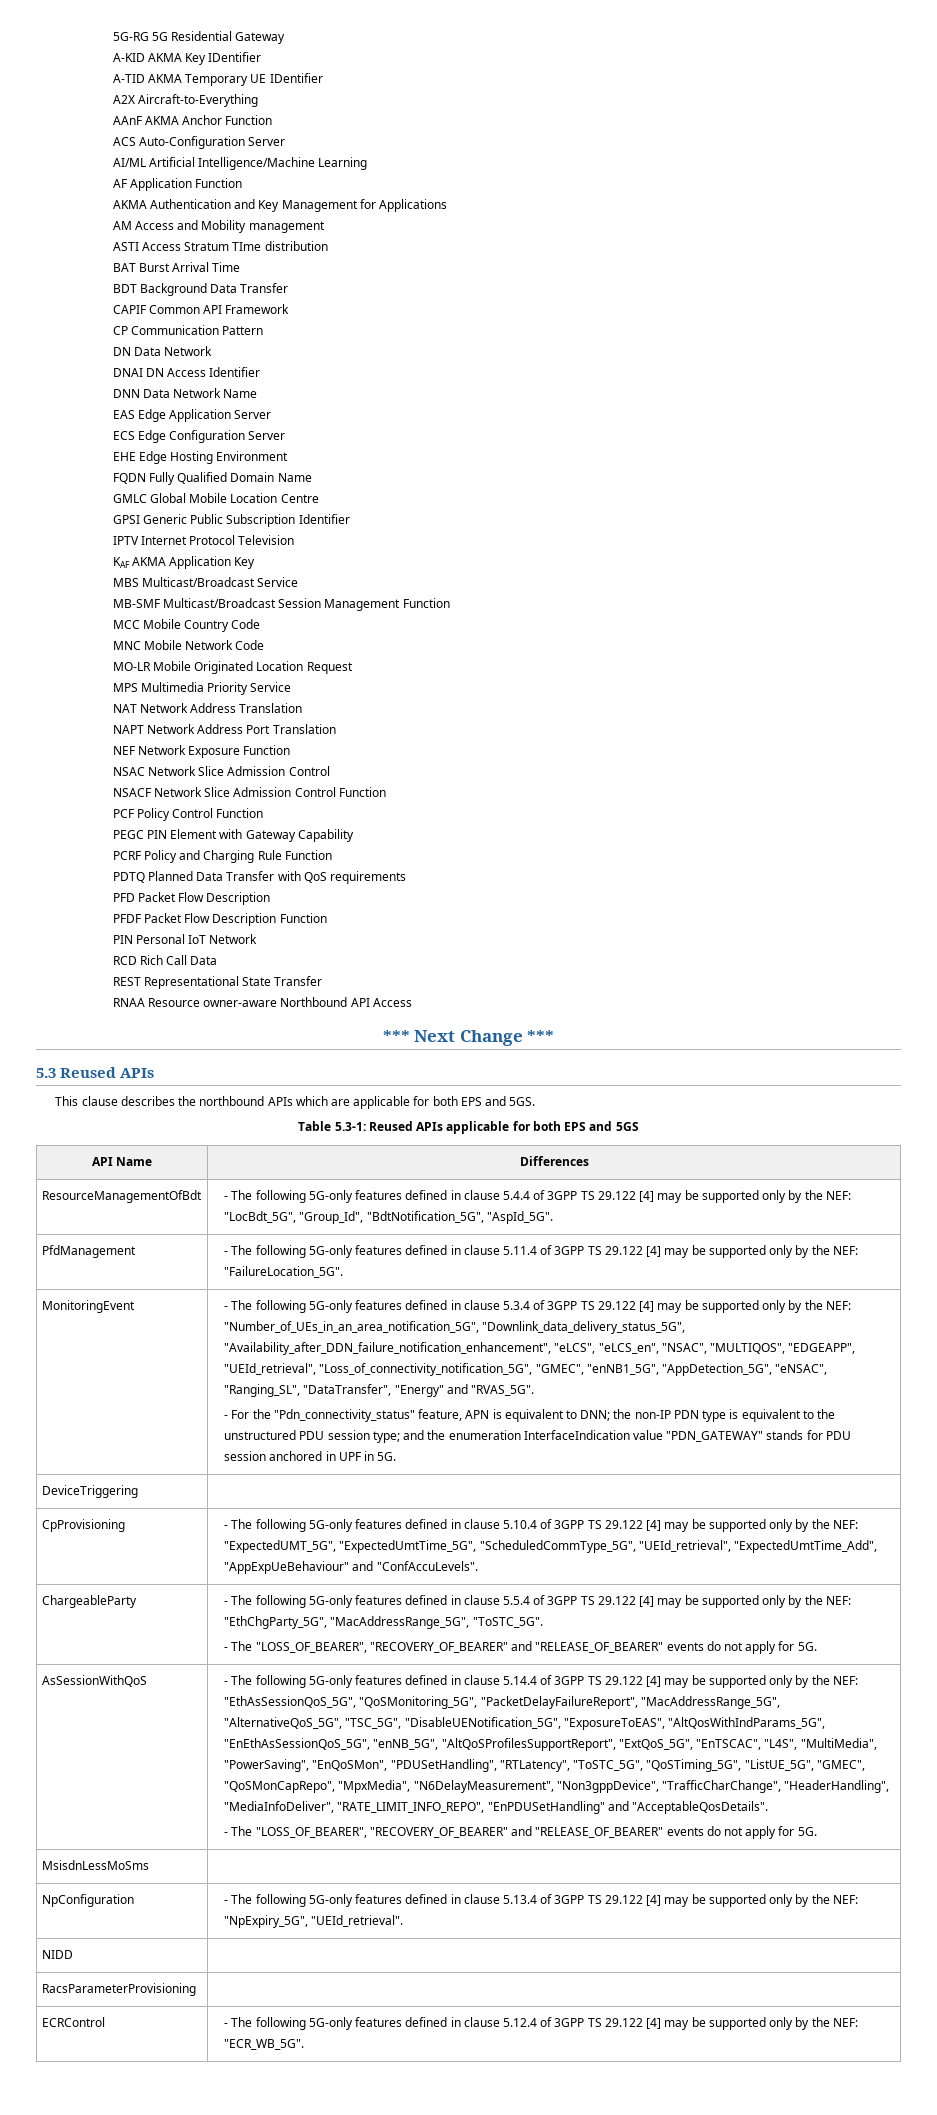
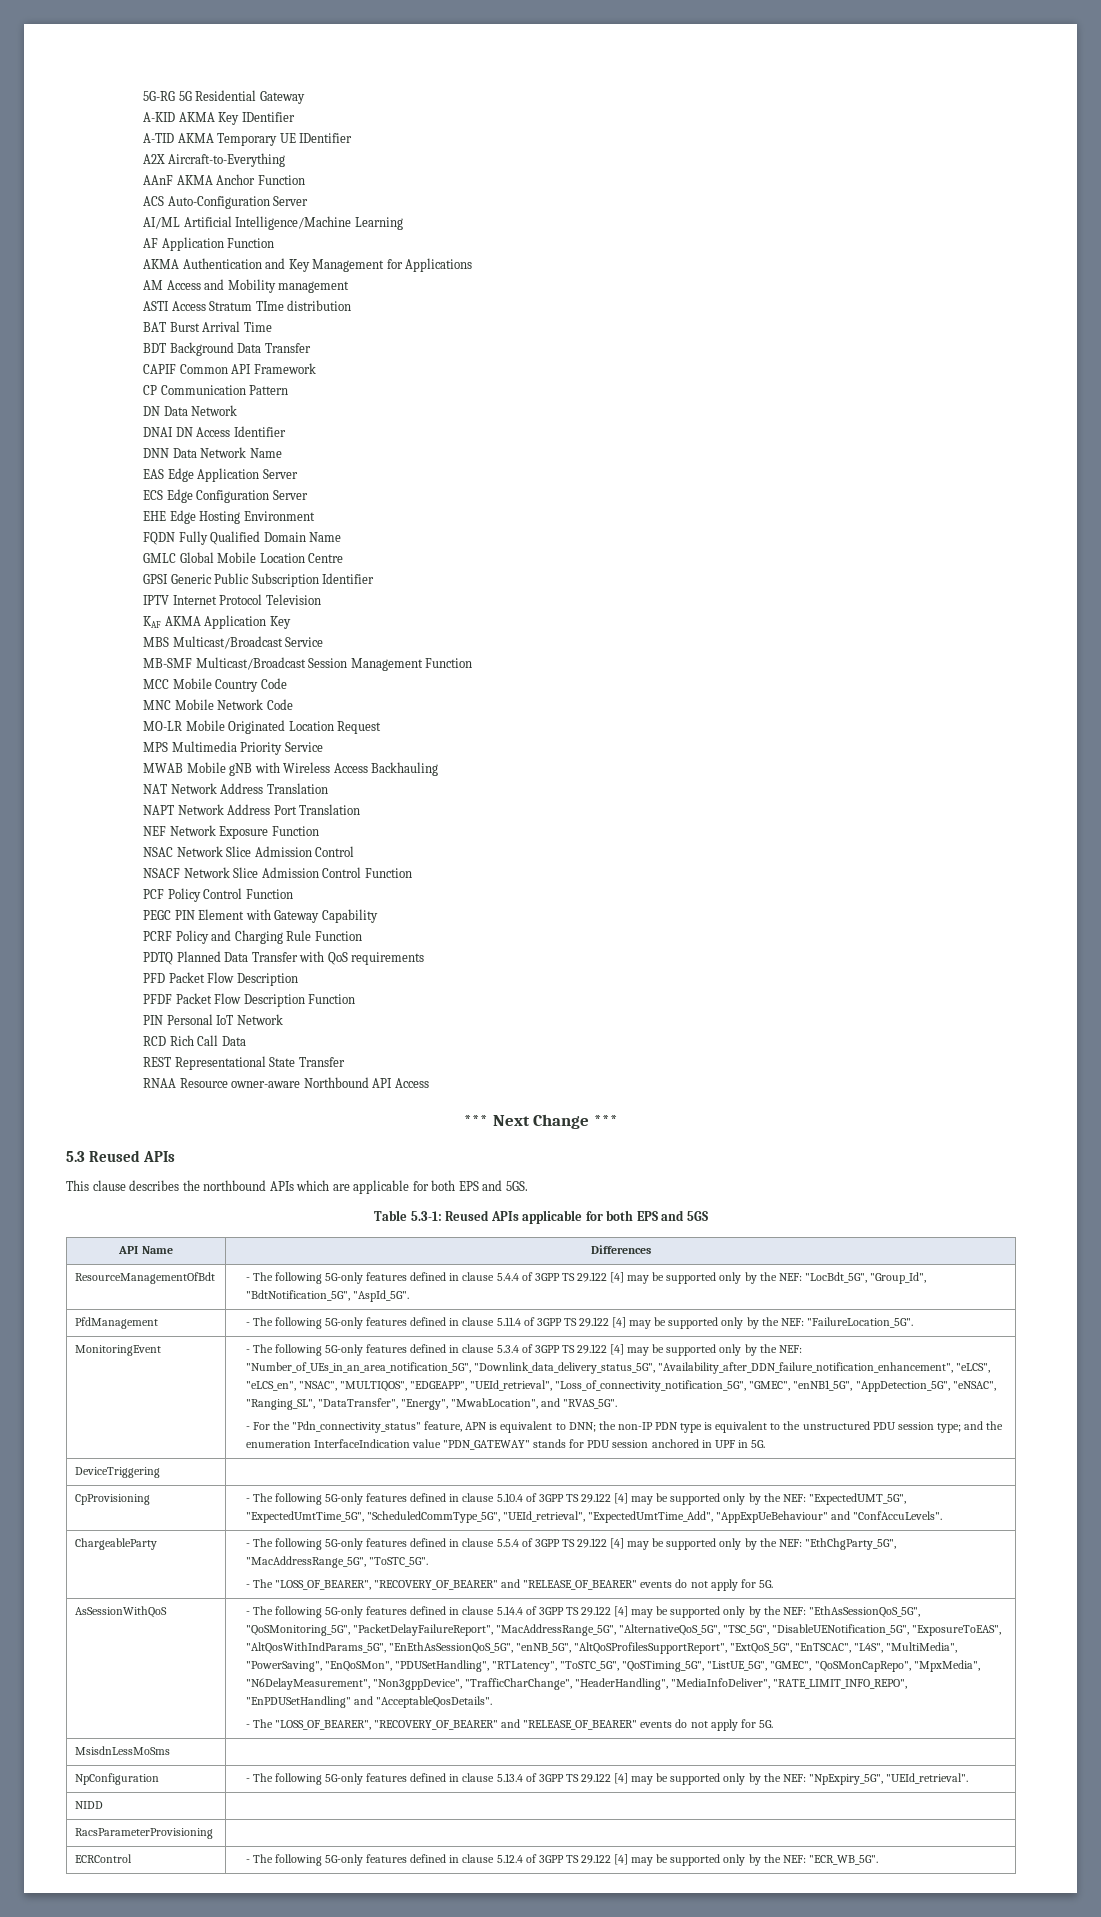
(292, 687) none -> [143,762,439,776] // MWAB Mobile gNB with Wireless Access Backhauling
[394,1385,444,1397] "Energy" -> [400,1398,538,1410] "Energy", "MwabLocation",

